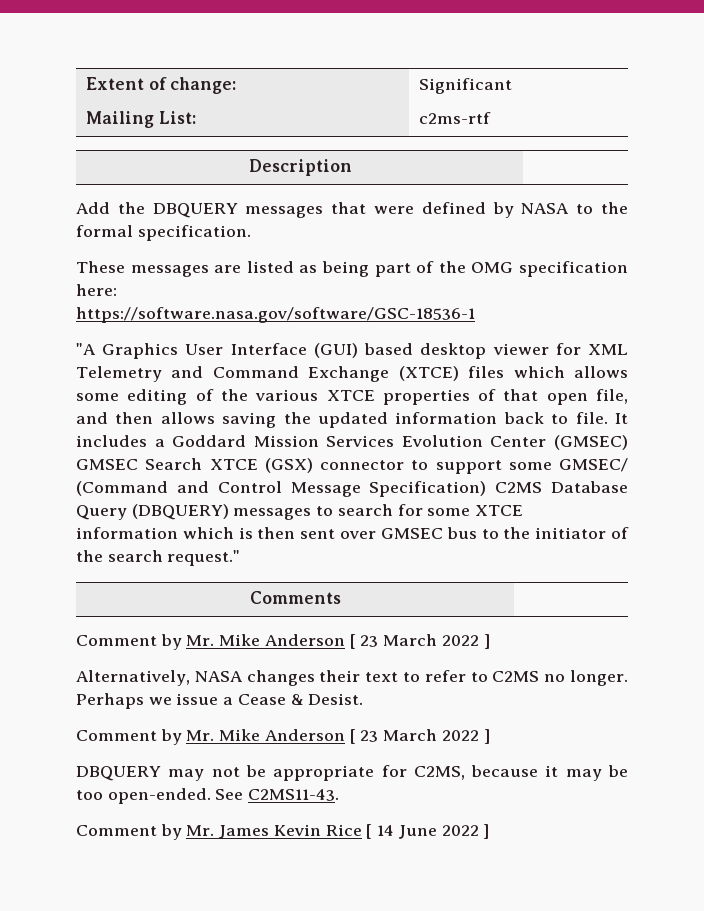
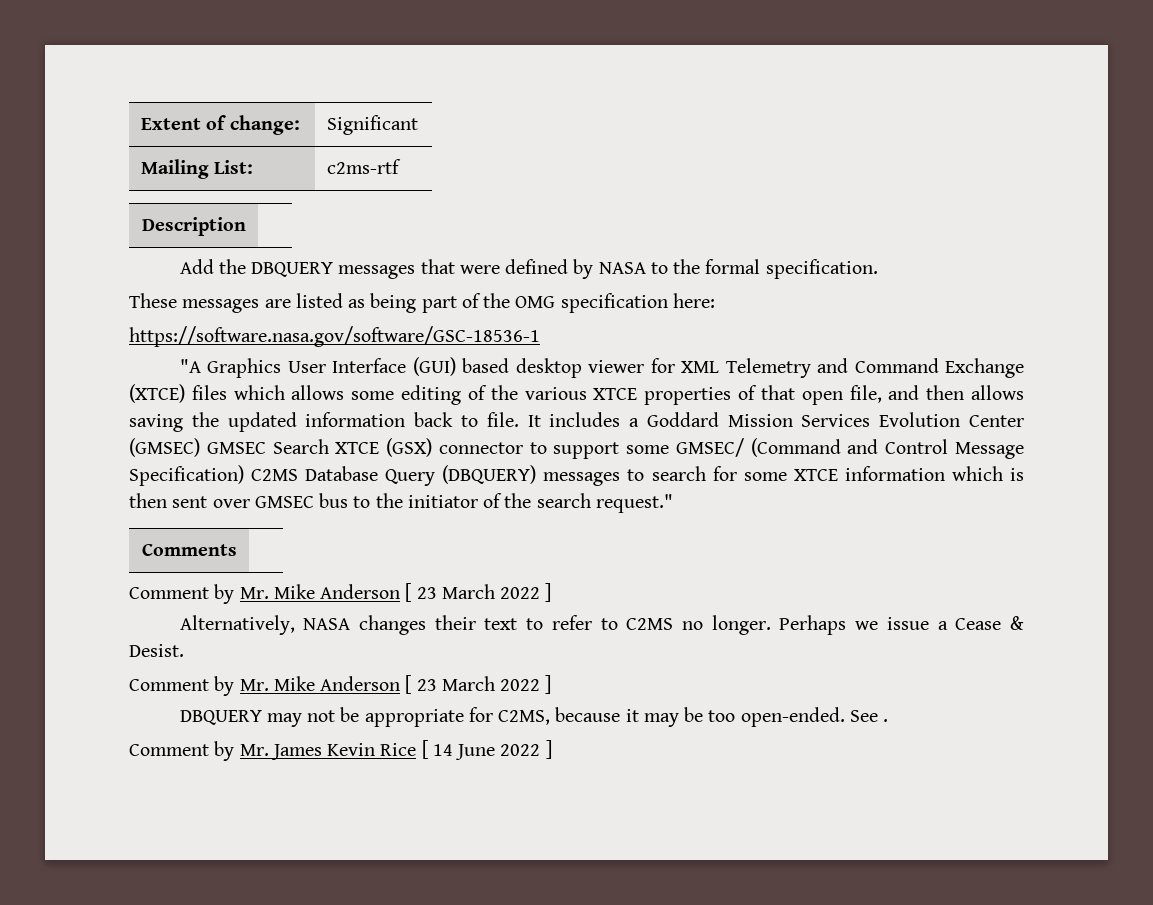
[248,789,340,801] C2MS11-43. -> [883,719,889,722] .

